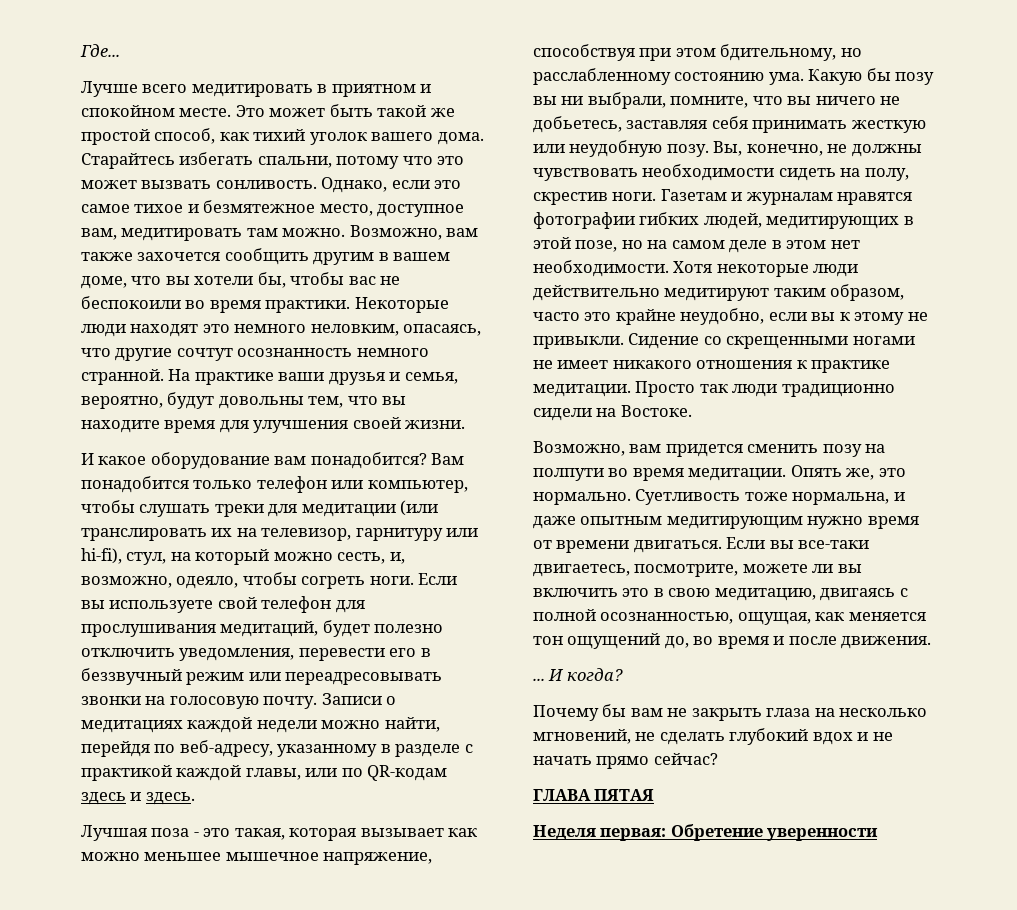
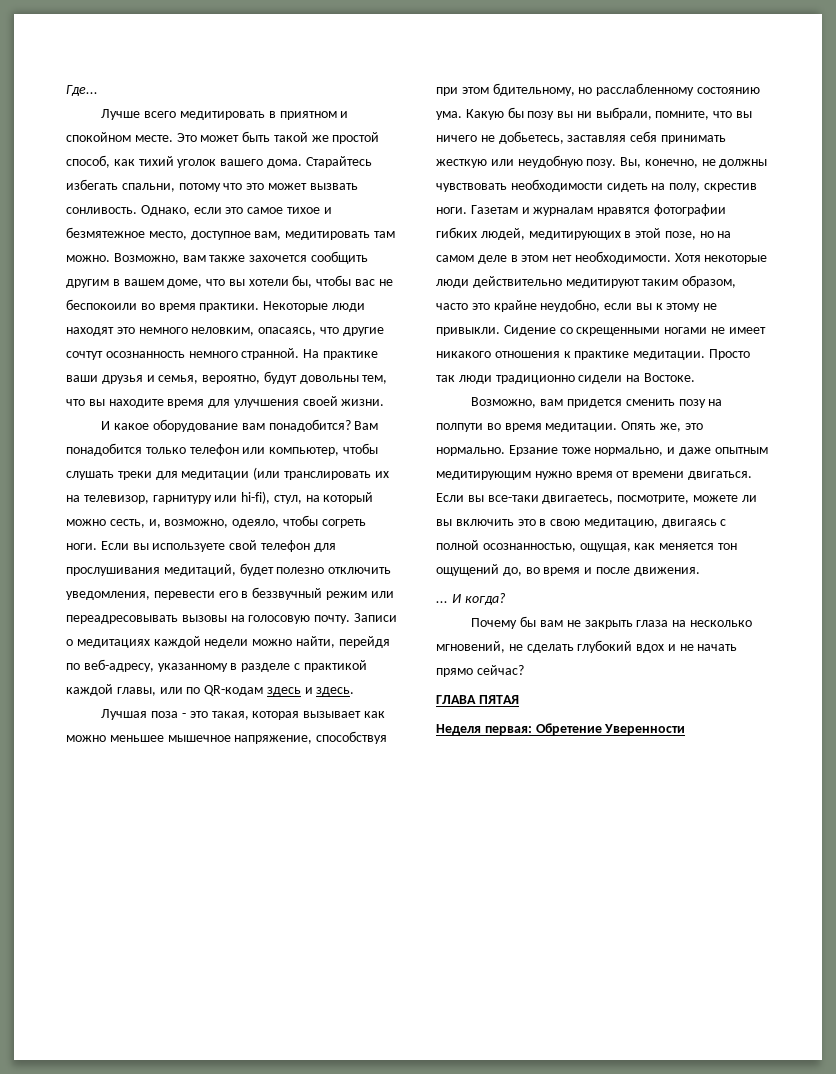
[81,696,141,705] звонки -> [181,615,227,622] вызовы
[635,489,890,505] Суетливость тоже нормальна, -> [508,445,664,456] Ерзание тоже нормально,
[767,828,879,841] уверенности -> [604,724,686,735] Уверенности

